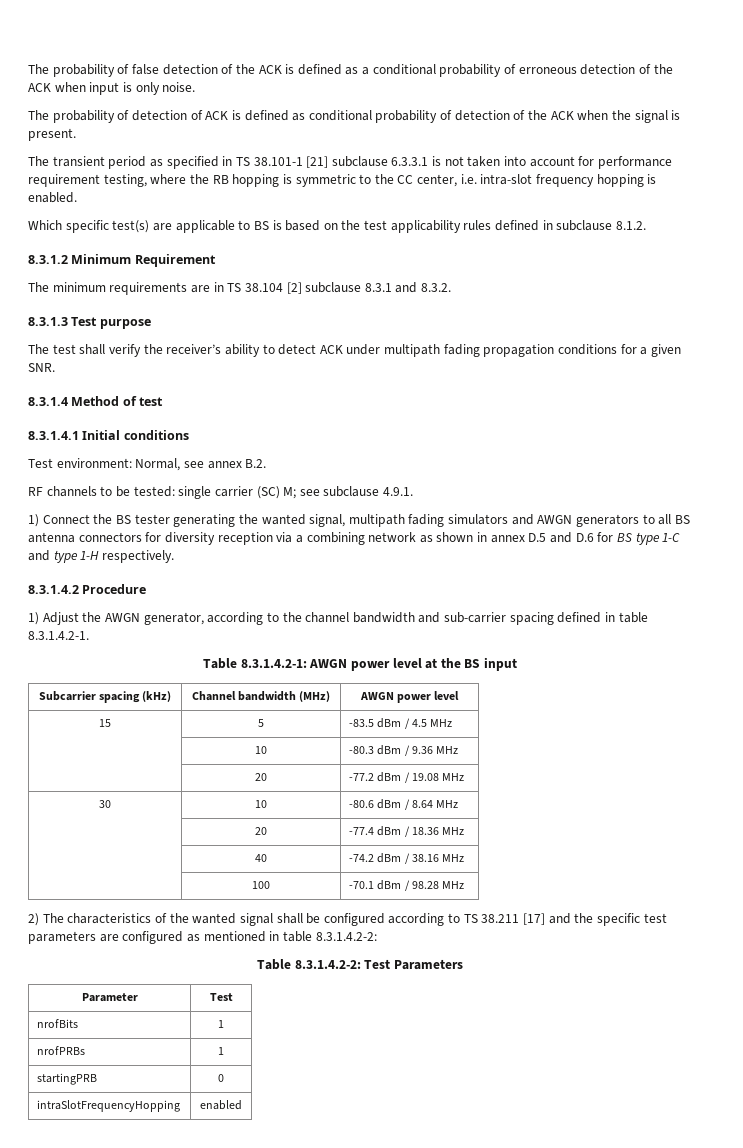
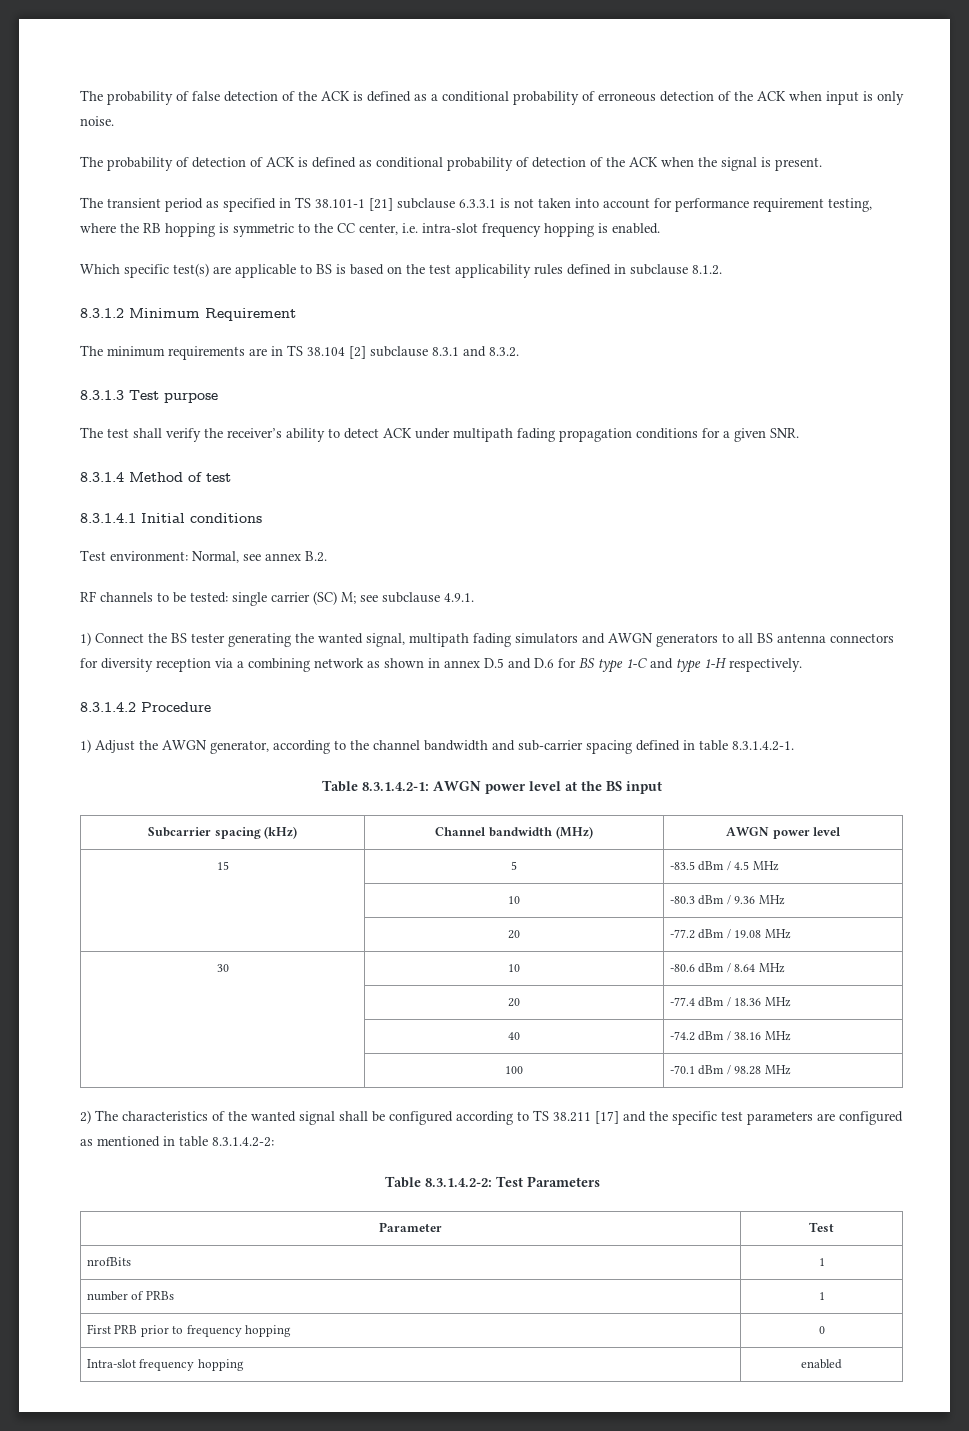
[37,1046,86,1055] [218,1047,224,1055] [37,1073,98,1085] [218,1074,224,1082] [37,1100,181,1112] nrofPRBs | 1 // startingPRB | 0 // intraSlotFrequencyHopping -> [86,1291,174,1301] [818,1292,825,1300] [86,1324,292,1337] [818,1326,825,1334] [86,1359,244,1371] number of PRBs | 1 // First PRB prior to frequency hopping | 0 // Intra-slot frequency hopping

